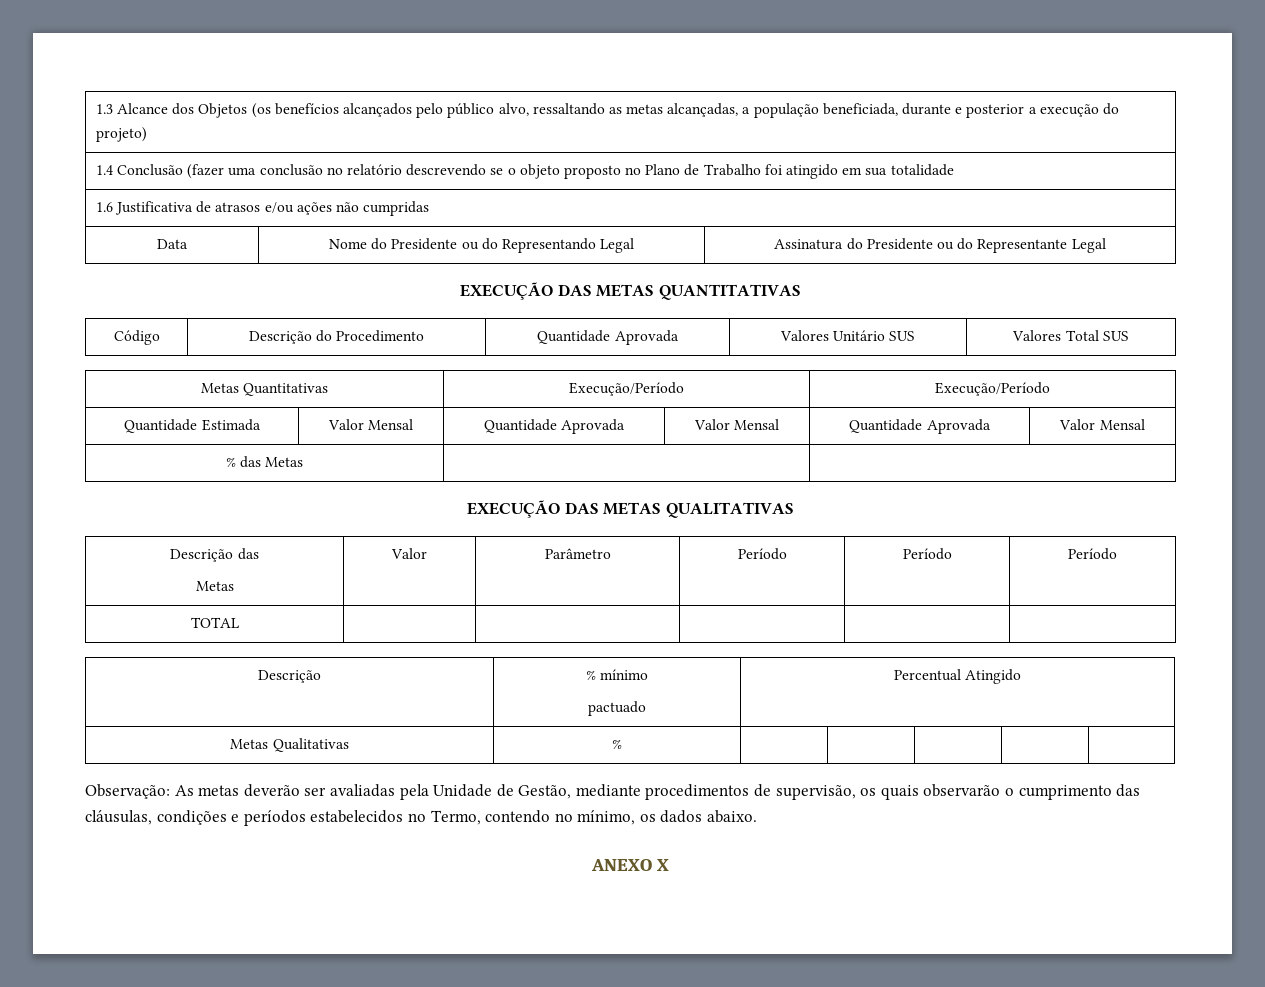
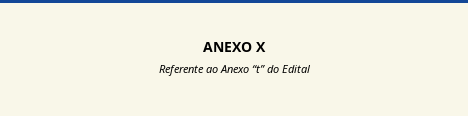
[95,103,1119,118] [95,127,147,142] [95,164,954,179] [95,201,430,216] [157,239,188,249] [328,238,635,253] [774,238,1106,253] [460,282,801,300] [113,330,160,345] [248,330,425,344] [537,330,679,345] [779,330,916,341] [1012,330,1129,341] [200,383,329,396] [569,382,684,396] [935,382,1050,396] [124,419,261,433] [327,419,414,430] [483,419,626,434] [693,419,780,430] [849,419,991,434] [1059,419,1145,430] [225,456,304,468] [467,500,794,518] [170,548,259,562] [195,581,234,591] [391,548,427,559] [544,548,611,559] [737,548,787,560] [902,548,952,560] [1068,548,1117,560] [190,617,239,628] [258,670,321,683] [585,669,649,680] [588,701,646,716] [893,669,1022,684] [230,738,349,752] [612,739,622,749] [85,784,1141,800] [85,810,758,826] [590,859,670,871] 1.3 Alcance dos Objetos (os benefícios alcançados pelo público alvo, ressaltando as metas alcançadas, a população beneficiada, durante e posterior a execução do projeto) // 1.4 Conclusão (fazer uma conclusão no relatório descrevendo se o objeto proposto no Plano de Trabalho foi atingido em sua totalidade // 1.6 Justificativa de atrasos e/ou ações não cumpridas // Data | Nome do Presidente ou do Representando Legal | Assinatura do Presidente ou do Representante Legal // EXECUÇÃO DAS METAS QUANTITATIVAS // Código | Descrição do Procedimento | Quantidade Aprovada | Valores Unitário SUS | Valores Total SUS // Metas Quantitativas | Execução/Período | Execução/Período // Quantidade Estimada | Valor Mensal | Quantidade Aprovada | Valor Mensal | Quantidade Aprovada | Valor Mensal // % das Metas | | // EXECUÇÃO DAS METAS QUALITATIVAS // Descrição das // Metas | Valor | Parâmetro | Período | Período | Período // TOTAL | | | | | // Descrição | % mínimo // pactuado | Percentual Atingido // Metas Qualitativas | % | | | | | // Observação: As metas deverão ser avaliadas pela Unidade de Gestão, mediante procedimentos de supervisão, os quais observarão o cumprimento das cláusulas, condições e períodos estabelecidos no Termo, contendo no mínimo, os dados abaixo. // ANEXO X -> [203,42,266,52] [158,65,311,76] ANEXO X // Referente ao Anexo “t” do Edital

